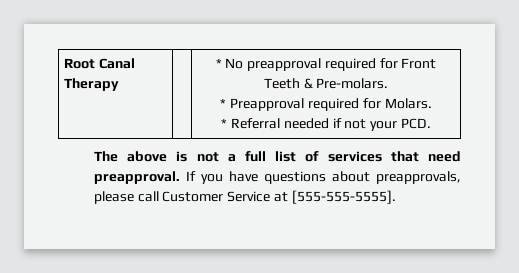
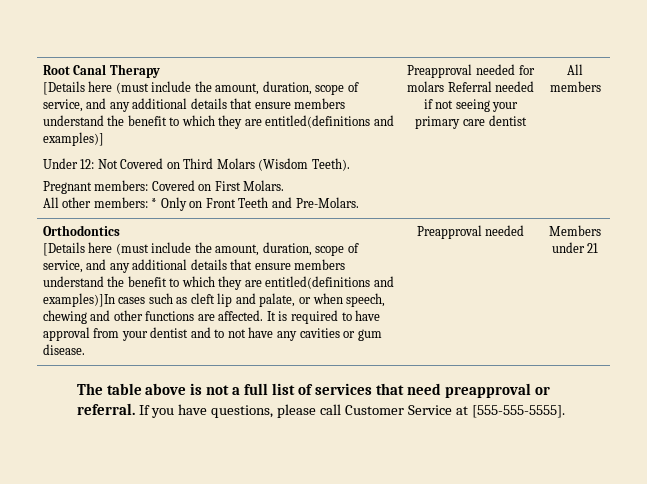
[215,58,437,71] [263,78,389,89] [220,98,432,111] [221,118,431,131] | | * No preapproval required for Front Teeth & Pre-molars. // * Preapproval required for Molars. // * Referral needed if not your PCD. -> [42,81,359,95] [42,98,346,112] [42,115,394,129] [42,132,104,146] [42,158,350,171] [42,180,285,194] [42,197,359,211] [407,64,535,78] [406,81,535,92] [423,99,519,112] [415,115,527,129] [567,64,583,75] [549,81,601,92] [42,225,120,236] [42,242,359,256] [42,259,346,273] [42,276,394,290] [42,293,386,307] [42,310,381,324] [42,327,382,341] [42,344,85,355] [416,225,525,239] [549,225,601,236] [551,242,599,253] // [Details here (must include the amount, duration, scope of service, and any additional details that ensure members understand the benefit to which they are entitled(definitions and examples)] // Under 12: Not Covered on Third Molars (Wisdom Teeth). // Pregnant members: Covered on First Molars. // All other members: * Only on Front Teeth and Pre-Molars. | Preapproval needed for molars Referral needed if not seeing your primary care dentist | All members // Orthodontics // [Details here (must include the amount, duration, scope of service, and any additional details that ensure members understand the benefit to which they are entitled(definitions and examples)]In cases such as cleft lip and palate, or when speech, chewing and other functions are affected. It is required to have approval from your dentist and to not have any cavities or gum disease. | Preapproval needed | Members under 21
(118, 156) none -> [106,383,142,395] table
[93,171,462,184] preapproval. If you have questions about preapprovals, -> [444,383,550,398] [76,403,274,418] preapproval or referral. If you have questions,

